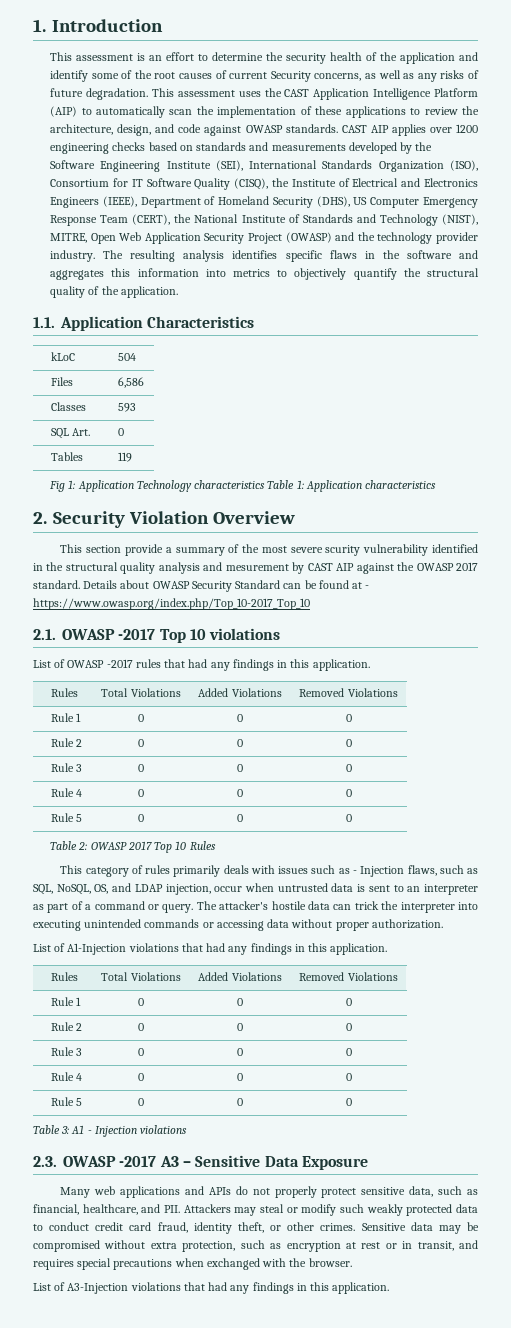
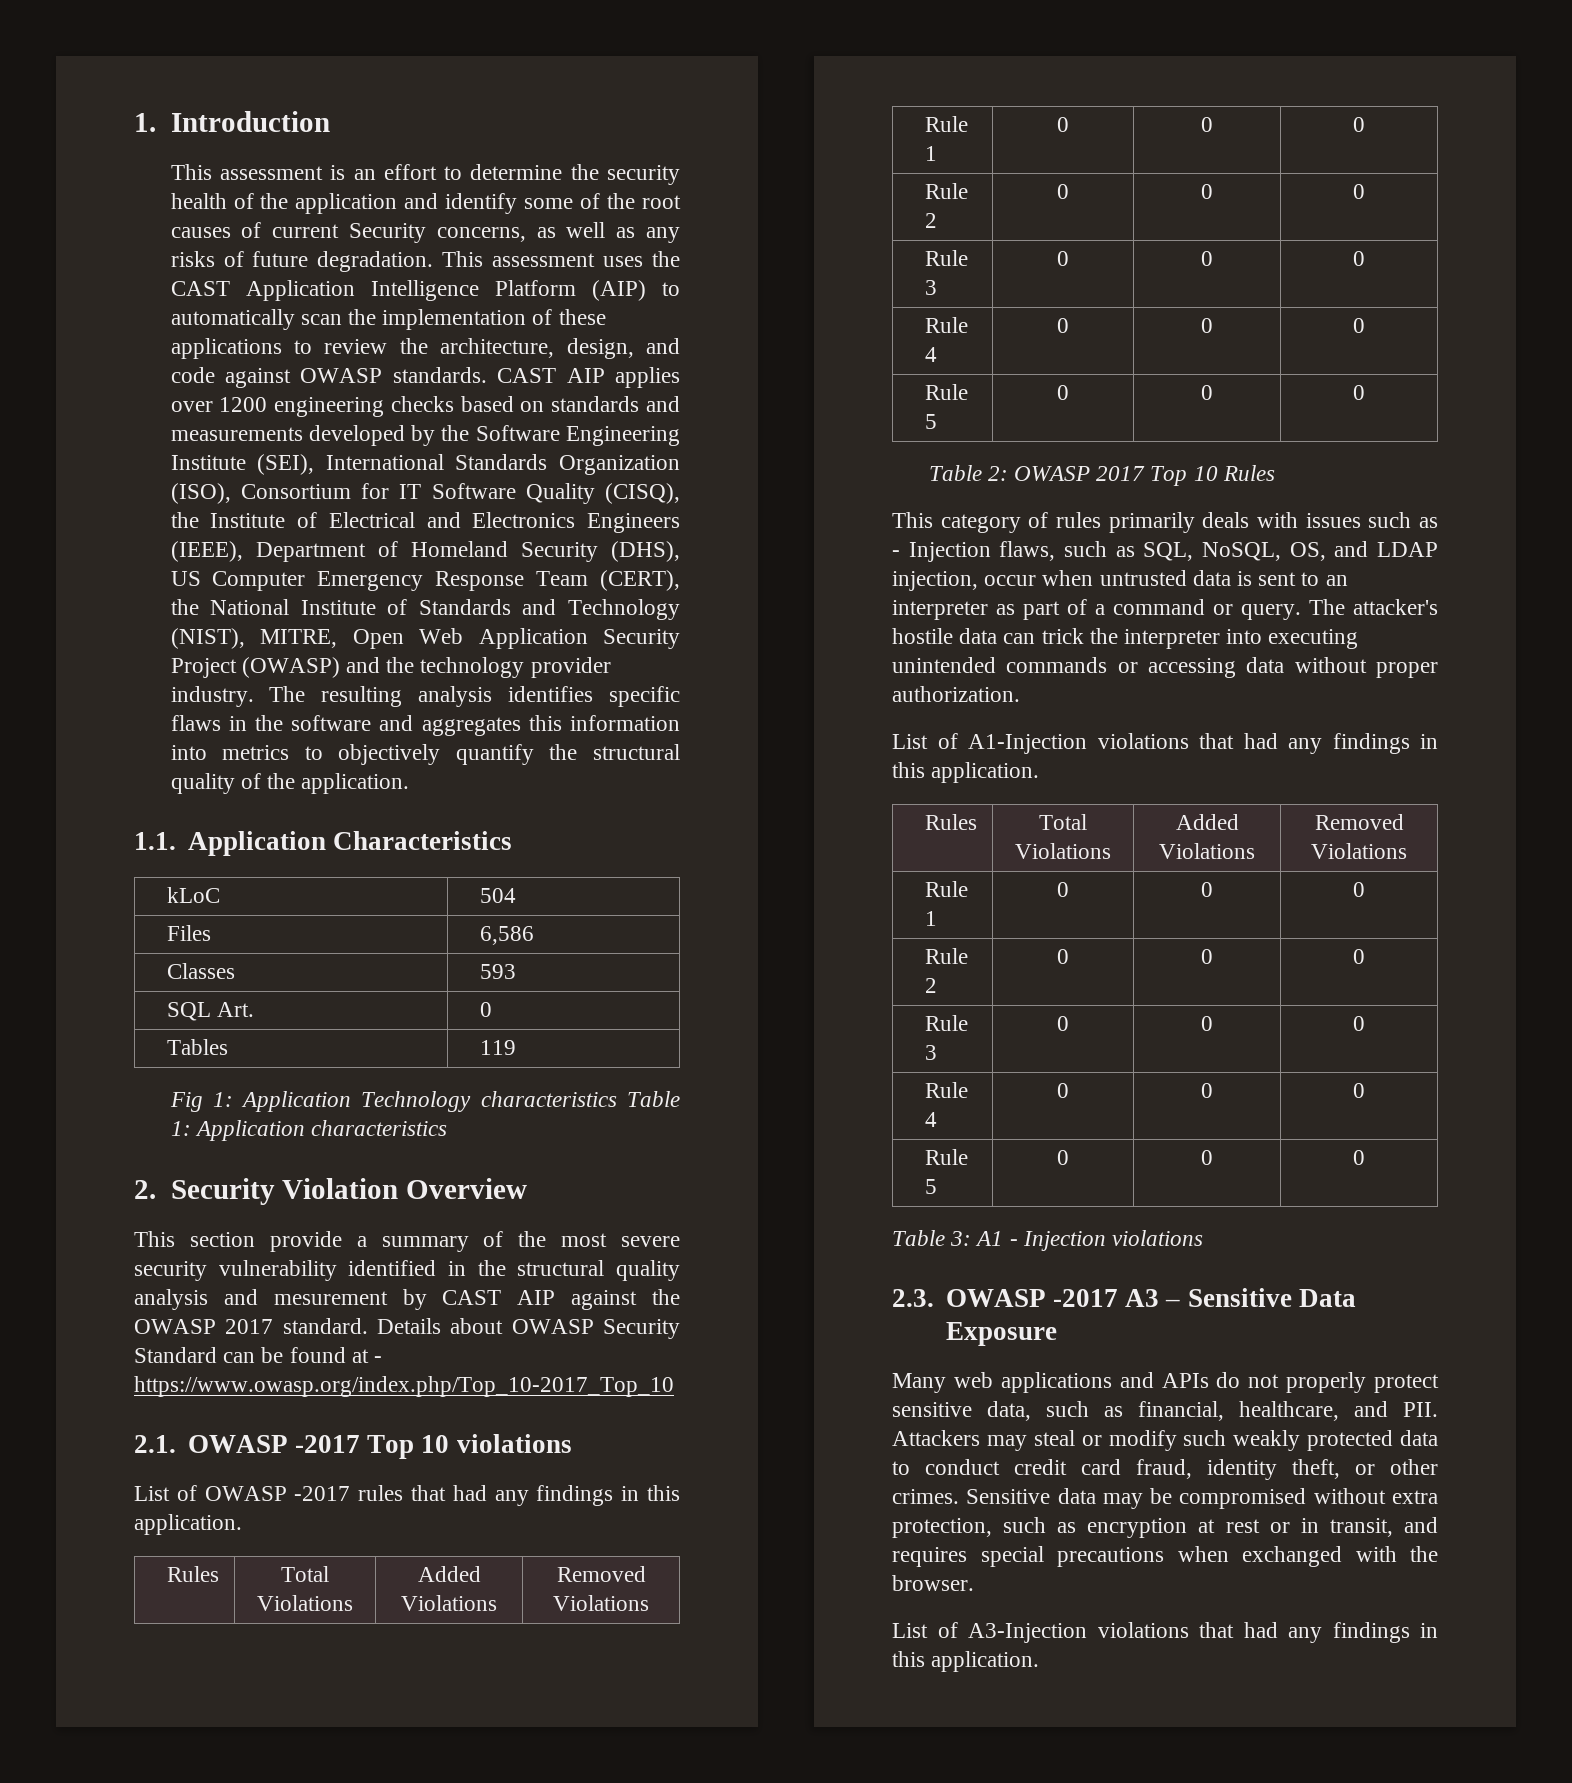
[325,545,361,556] scurity -> [134,1261,207,1281] security

